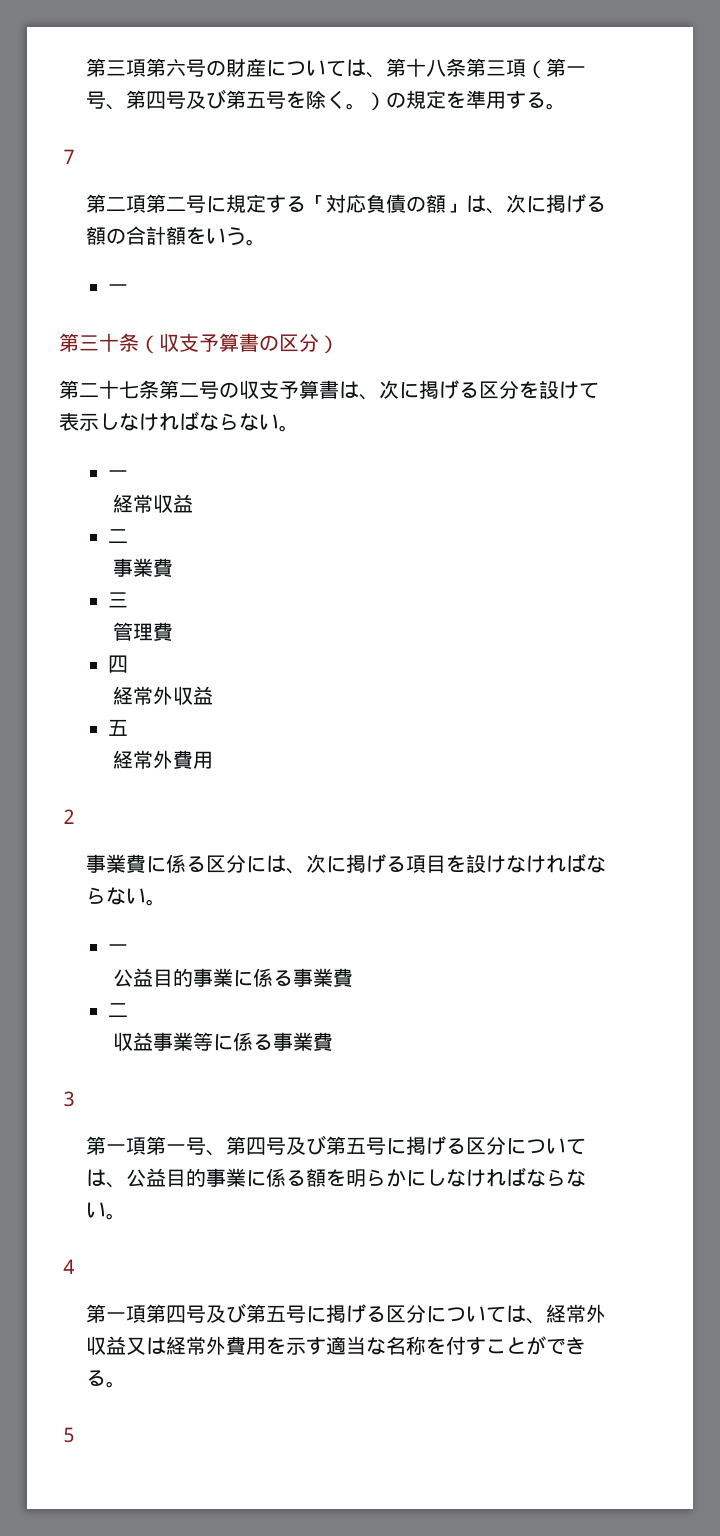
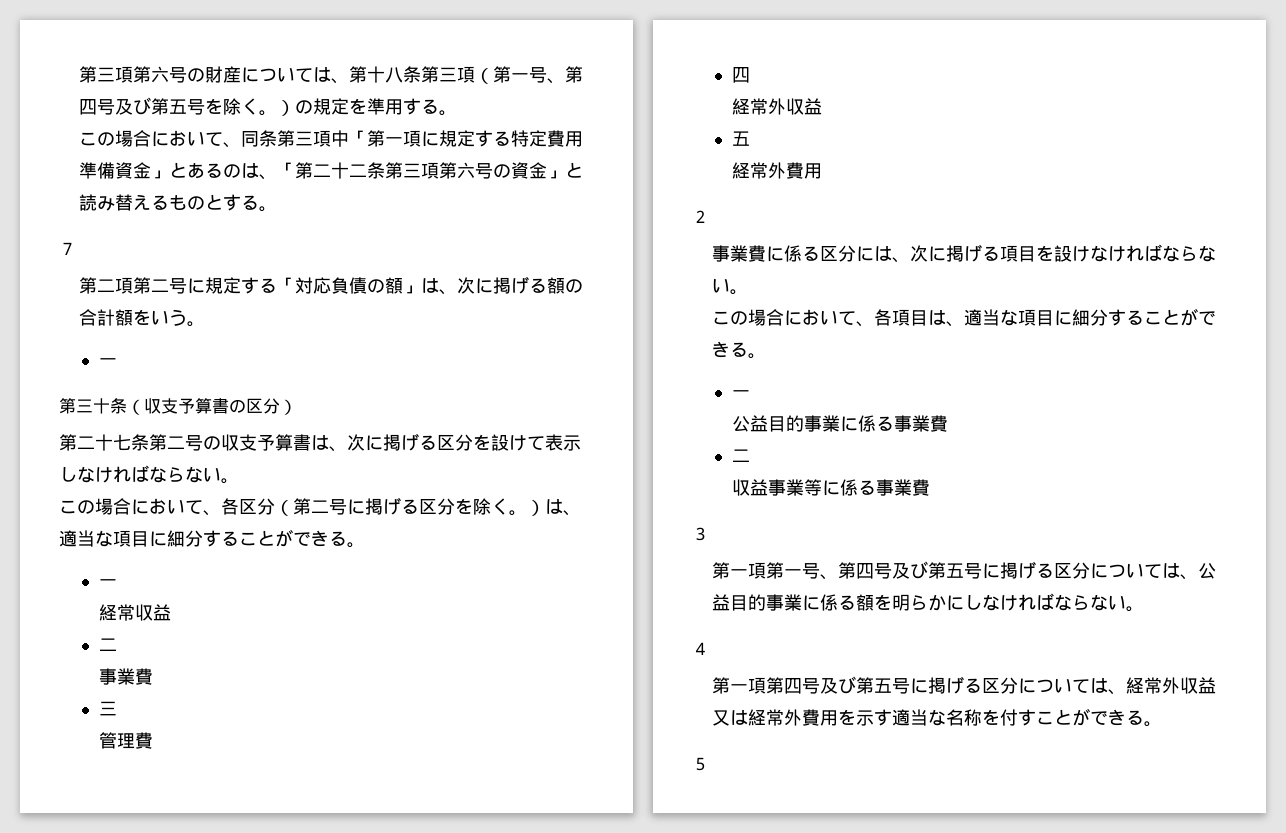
(567, 106) none -> [78,130,583,148] [78,162,583,180] [78,194,277,212] // この場合において、同条第三項中「第一項に規定する特定費用準備資金」とあるのは、「第二十二条第三項第六号の資金」と読み替えるものとする。
(299, 428) none -> [59,497,581,516] [59,529,365,548] // この場合において、各区分（第二号に掲げる区分を除く。）は、適当な項目に細分することができる。
(167, 902) none -> [711,308,1216,327] [711,341,766,359] // この場合において、各項目は、適当な項目に細分することができる。

